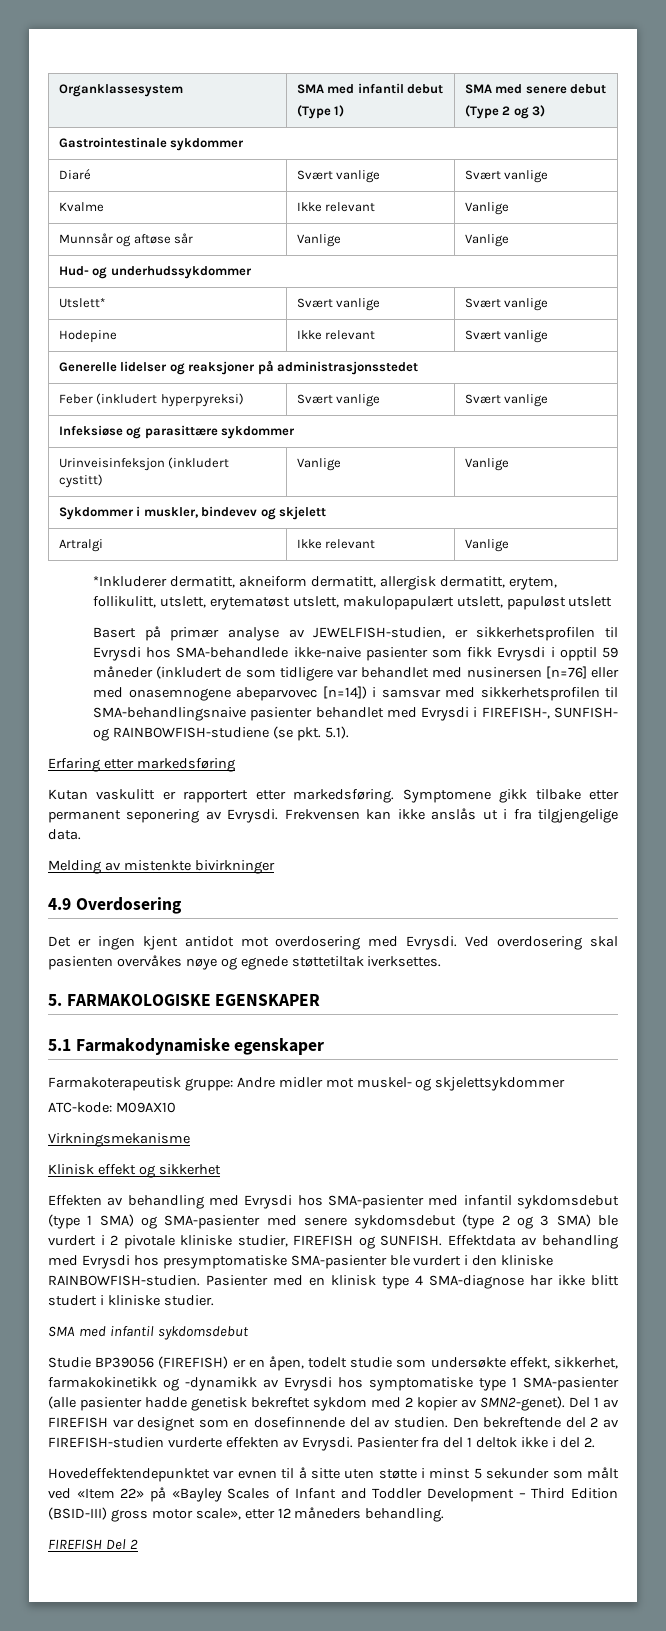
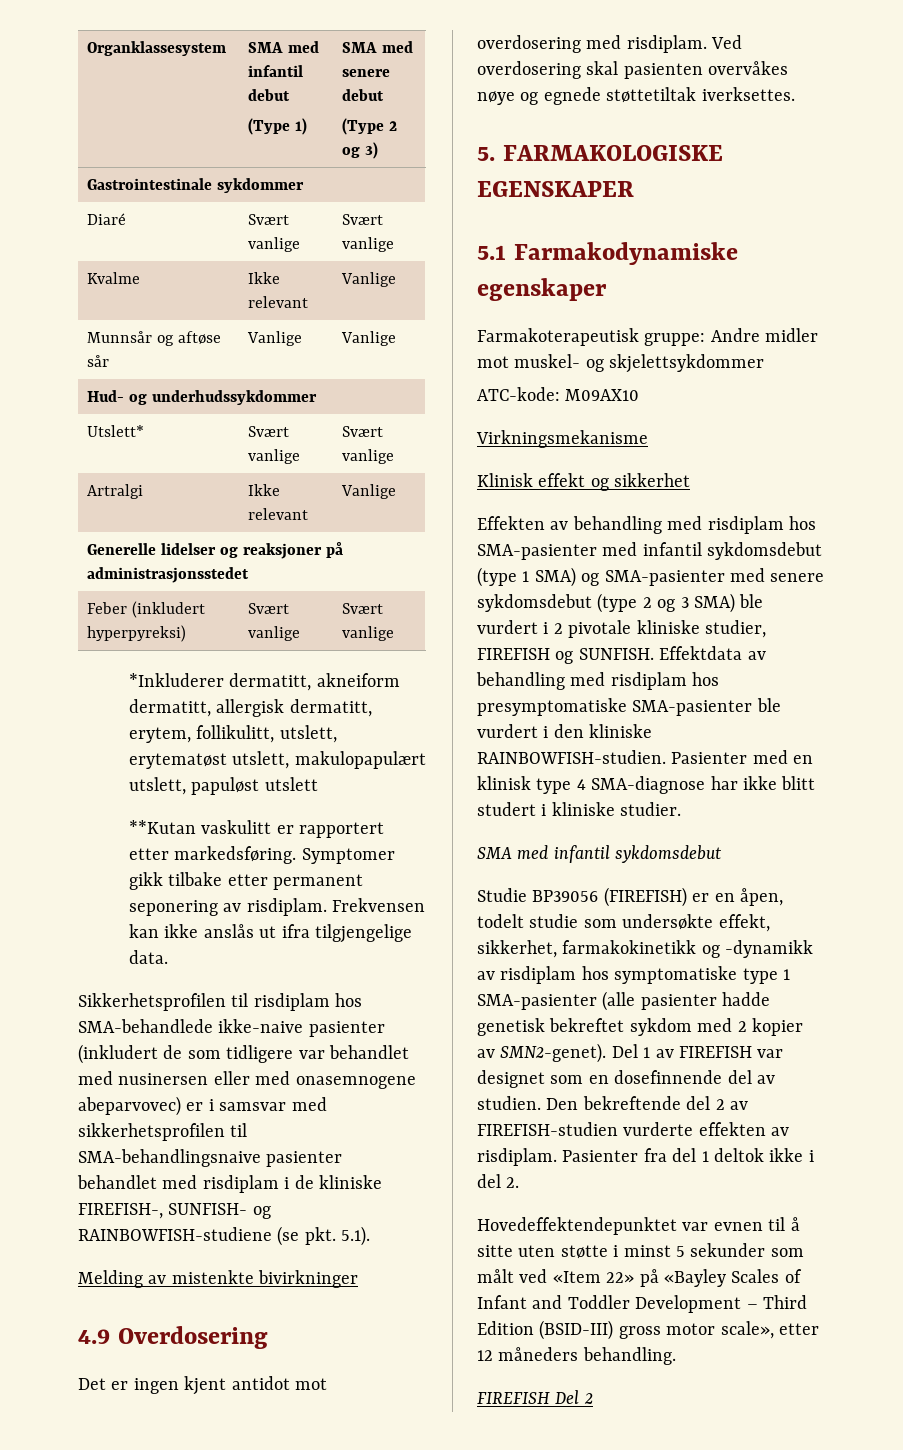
[58,330,117,343] [296,330,376,340] [464,330,549,343] Hodepine | Ikke relevant | Svært vanlige -> [87,484,144,499] [248,484,281,496] [248,508,309,520] [341,484,397,499] Artralgi | Ikke relevant | Vanlige
[58,425,296,439] [58,457,230,471] [58,474,103,488] [296,458,341,471] [464,458,509,471] [58,506,327,520] [58,539,103,552] [296,539,376,549] [464,539,509,552] // Infeksiøse og parasittære sykdommer // Urinveisinfeksjon (inkludert cystitt) | Vanlige | Vanlige // Sykdommer i muskler, bindevev og skjelett // Artralgi | Ikke relevant | Vanlige -> (395, 633) none
[93,626,618,641] [93,647,618,661] [93,666,154,678] Basert på primær analyse av JEWELFISH-studien, er sikkerhetsprofilen til Evrysdi hos SMA-behandlede ikke-naive pasienter som fikk Evrysdi i opptil 59 måneder -> [128,820,385,838] [128,846,395,864] [128,872,364,890] [128,898,426,916] [128,924,412,943] [128,950,168,964] [78,993,363,1011] [78,1019,385,1037] **Kutan vaskulitt er rapportert etter markedsføring. Symptomer gikk tilbake etter permanent seponering av risdiplam. Frekvensen kan ikke anslås ut ifra tilgjengelige data. // Sikkerhetsprofilen til risdiplam hos SMA-behandlede ikke-naive pasienter
[545,666,587,679] [n=76] -> (209, 1079) none
[236,686,367,701] abeparvovec [n=14]) -> [78,1096,204,1116] abeparvovec) er
[421,707,478,721] Evrysdi i -> [202,1175,382,1193] risdiplam i de kliniske
[48,758,235,772] [48,789,620,803] [48,808,618,823] [48,829,81,840] // Erfaring etter markedsføring // Kutan vaskulitt er rapportert etter markedsføring. Symptomene gikk tilbake etter permanent seponering av Evrysdi. Frekvensen kan ikke anslås ut i fra tilgjengelige data. -> (371, 1236) none
[406,936,458,950] Evrysdi. -> [626,35,707,53] risdiplam.
[244,1195,293,1209] Evrysdi -> [707,516,784,534] risdiplam
[81,1255,130,1269] Evrysdi -> [610,672,687,690] risdiplam
[284,1377,332,1391] Evrysdi -> [500,966,577,984] risdiplam
[301,1437,353,1451] Evrysdi. -> [477,1148,557,1166] risdiplam.

